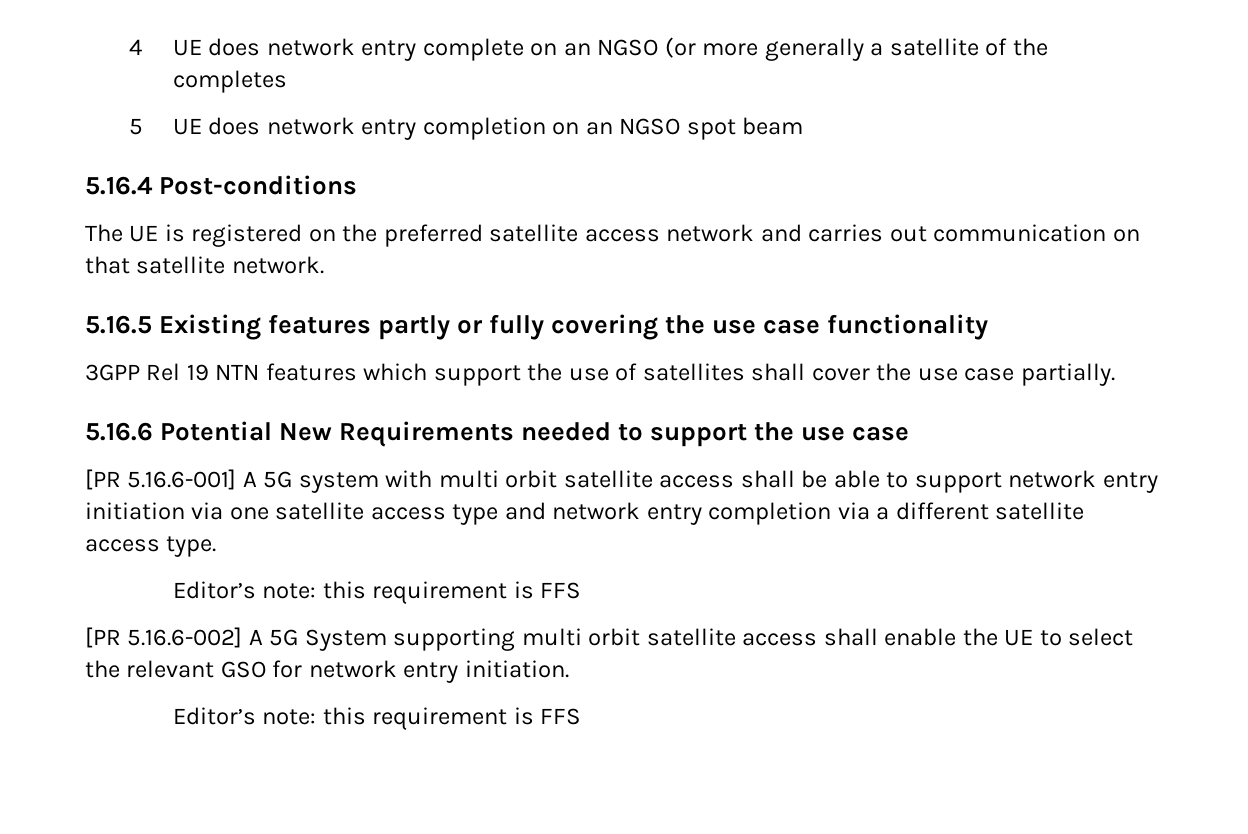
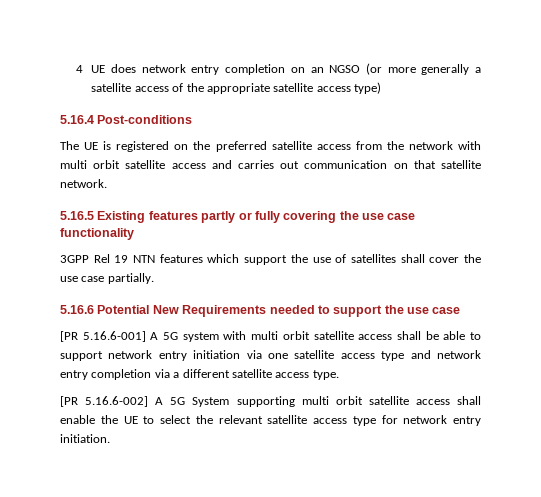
[422,37,1048,61] [172,70,287,93] [128,117,417,140] complete on an NGSO (or more generally a satellite of the completes // 5 UE does network entry -> (220, 70) none
[686,117,804,140] spot beam -> [365,63,481,75] [91,82,382,94] (or more generally a satellite access of the appropriate satellite access type)
[666,224,755,242] network -> [355,141,481,150] [60,160,206,169] from the network with multi orbit satellite access
[172,581,582,604] // Editor’s note: this requirement is FFS -> (339, 375) none
[220,661,266,678] GSO -> [267,415,376,426] satellite access type
[172,707,582,730] // Editor’s note: this requirement is FFS -> (110, 438) none

